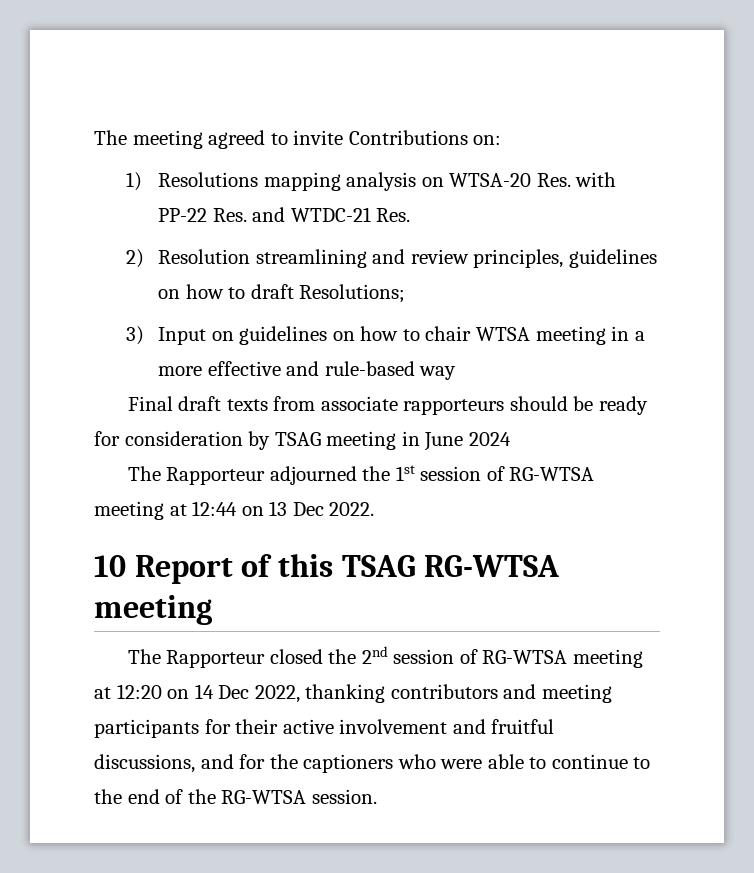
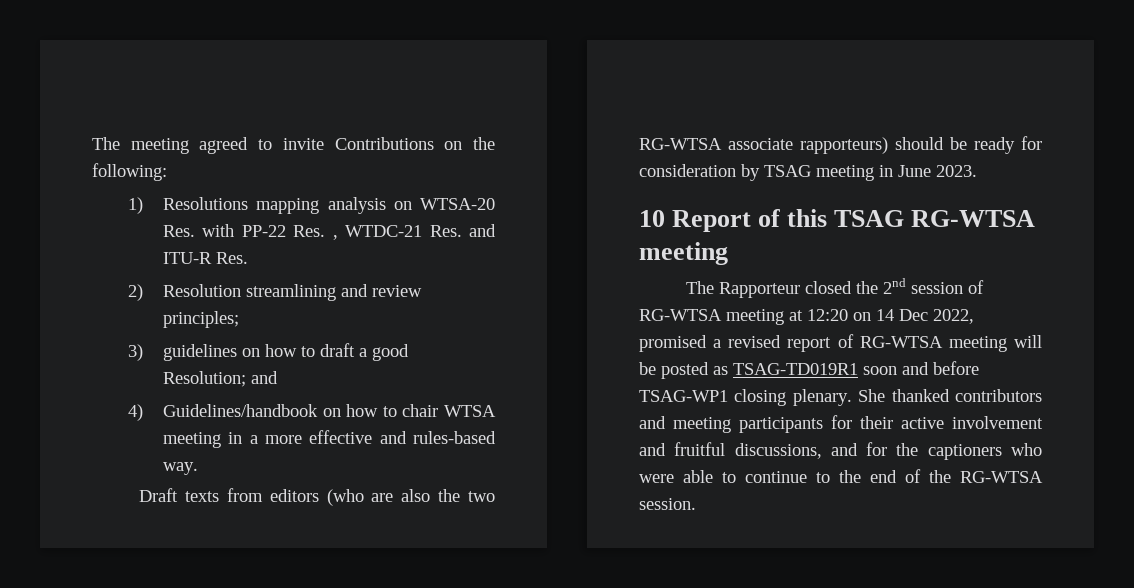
[473,135,502,145] on: -> [444,137,496,150] [92,163,167,181] on the following:
[252,207,371,222] and WTDC-21 -> [332,224,496,240] [163,252,213,264] , WTDC-21 Res. and ITU-R
[473,249,564,268] principles, -> [163,311,240,328] [127,344,143,361] principles; // 3)
[299,284,406,303] [126,326,328,345] Resolutions; // 3) Input on guidelines -> [359,344,410,361] [163,371,279,387] [127,404,319,421] a good Resolution; and // 4) Guidelines/handbook
[324,361,457,380] [127,396,505,415] rule-based way // Final draft texts from associate rapporteurs -> [413,431,496,444] [163,462,199,475] [139,488,495,506] [639,137,888,154] rules-based way. // Draft texts from editors (who are also the two RG-WTSA associate rapporteurs)
[468,432,511,446] [127,465,595,485] [94,501,375,520] 2024 // The Rapporteur adjourned the 1st session of RG-WTSA meeting at 12:44 on 13 Dec 2022. -> [936,165,977,177] 2023.
[305,684,386,703] thanking -> [639,334,1042,352] [639,361,979,379] [639,389,950,406] promised a revised report of RG-WTSA meeting will be posted as TSAG-TD019R1 soon and before TSAG-WP1 closing plenary. She thanked

